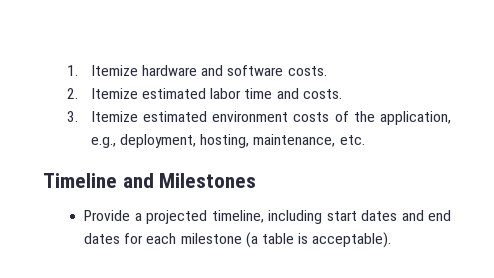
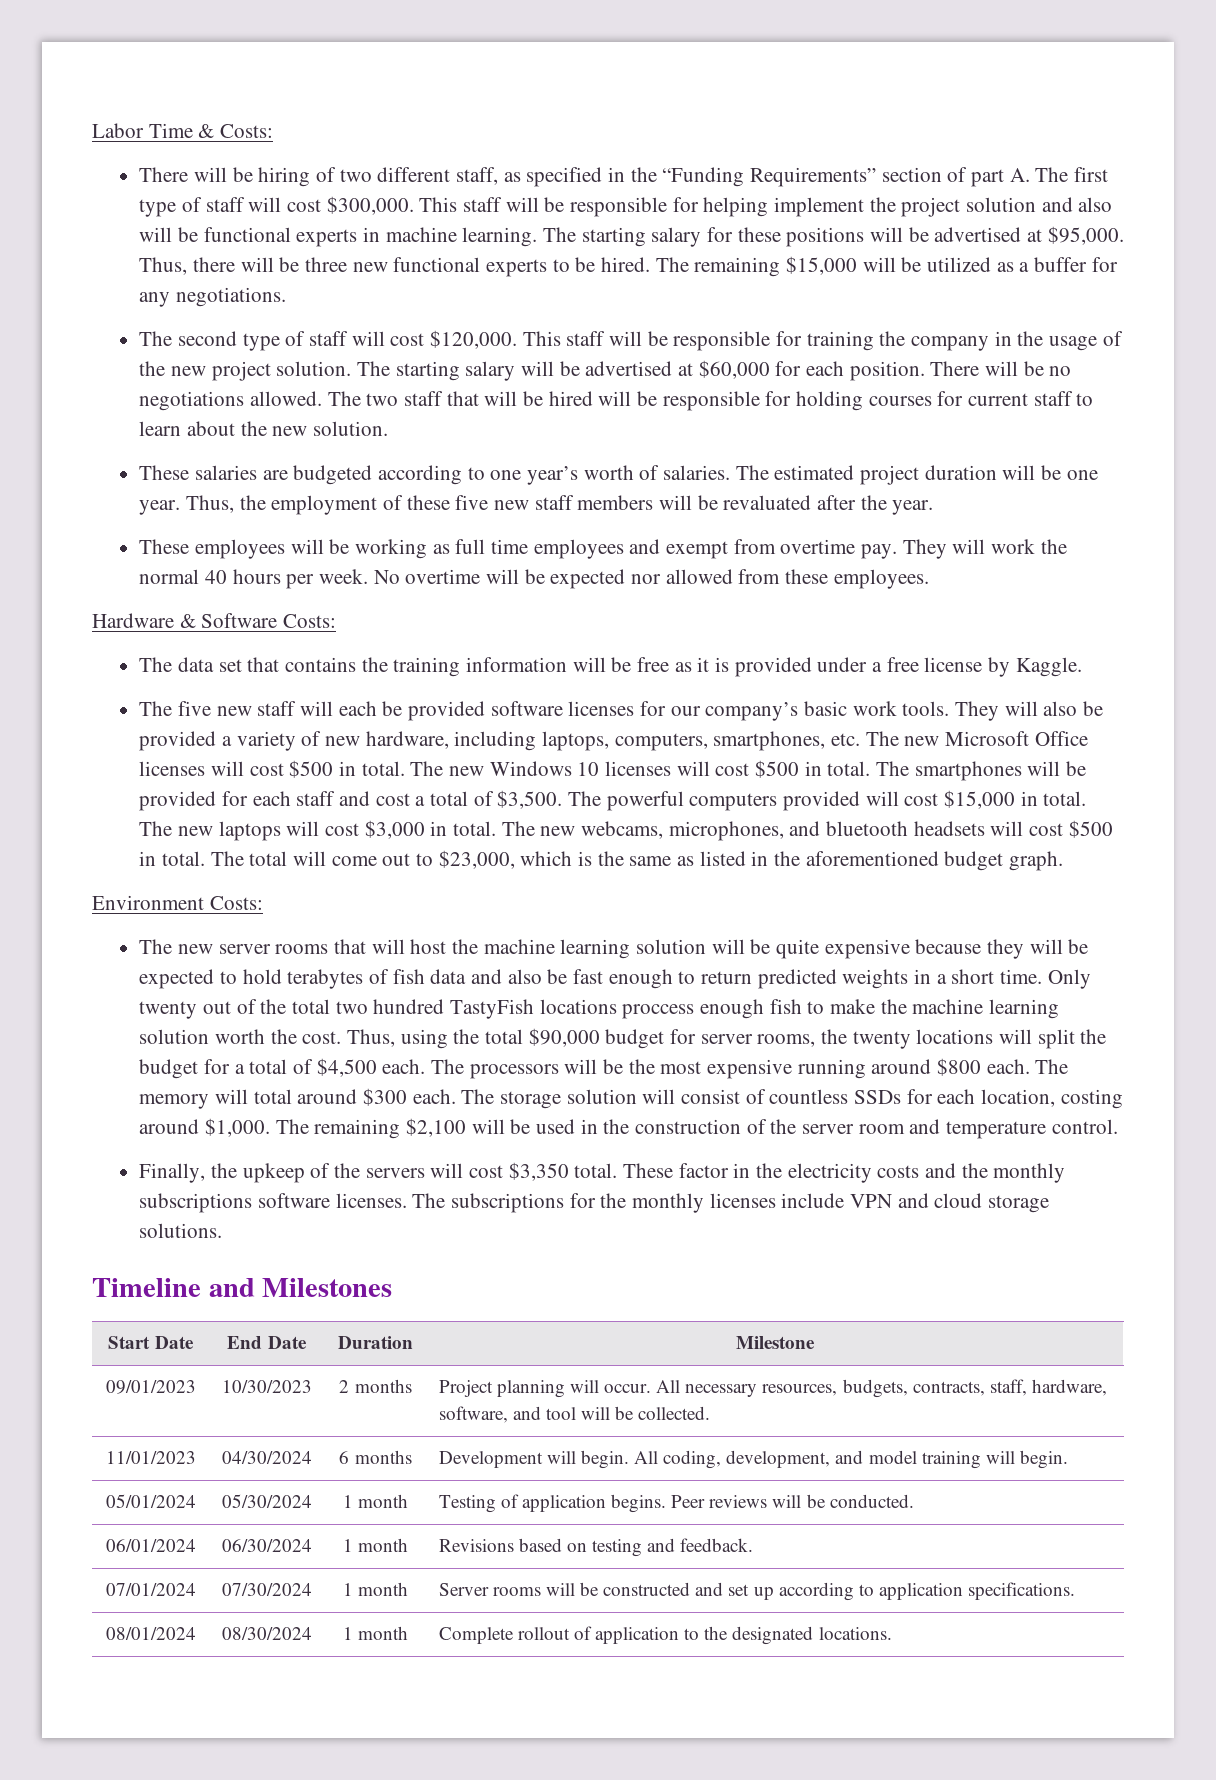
[66,65,327,76] [66,88,342,99] [66,111,451,125] [90,134,365,148] [43,173,257,188] [83,210,451,224] [83,232,392,248] 1. Itemize hardware and software costs. // 2. Itemize estimated labor time and costs. // 3. Itemize estimated environment costs of the application, e.g., deployment, hosting, maintenance, etc. // Timeline and Milestones // Provide a projected timeline, including start dates and end dates for each milestone (a table is acceptable). -> [92,123,274,138] [139,167,1108,187] [139,196,1113,217] [139,226,1124,247] [139,256,1118,277] [139,287,286,307] [139,330,1123,351] [139,360,1072,381] [139,391,1094,411] [139,421,388,436] [139,465,1098,485] [139,495,934,515] [139,539,1067,559] [139,569,929,589] [92,613,337,628] [139,657,1082,677] [139,701,1103,721] [139,731,1088,751] [139,760,1086,781] [139,790,1087,811] [139,820,1113,841] [139,850,1063,871] [92,895,263,910] [139,939,1089,959] [139,969,1091,989] [139,999,1059,1019] [139,1028,1107,1049] [139,1058,1069,1079] [139,1088,1123,1109] [139,1118,1118,1139] [139,1162,1066,1183] [139,1193,1049,1213] [139,1223,223,1238] [92,1278,393,1297] [108,1336,194,1349] [227,1336,307,1349] [338,1336,413,1349] [735,1336,815,1349] [105,1380,196,1394] [221,1380,312,1393] [339,1379,412,1393] [438,1379,1107,1398] [438,1406,711,1423] [105,1451,196,1464] [221,1451,312,1464] [339,1450,412,1464] [438,1450,1068,1469] [105,1494,196,1508] [221,1494,312,1508] [342,1494,409,1508] [438,1494,914,1513] [105,1539,196,1552] [221,1539,312,1552] [342,1538,409,1552] [438,1538,754,1557] [105,1583,196,1596] [221,1583,312,1596] [342,1582,409,1596] [438,1582,1076,1601] [105,1627,196,1640] [221,1627,312,1640] [342,1626,409,1640] [438,1626,892,1645] Labor Time & Costs: // There will be hiring of two different staff, as specified in the “Funding Requirements” section of part A. The first type of staff will cost $300,000. This staff will be responsible for helping implement the project solution and also will be functional experts in machine learning. The starting salary for these positions will be advertised at $95,000. Thus, there will be three new functional experts to be hired. The remaining $15,000 will be utilized as a buffer for any negotiations. // The second type of staff will cost $120,000. This staff will be responsible for training the company in the usage of the new project solution. The starting salary will be advertised at $60,000 for each position. There will be no negotiations allowed. The two staff that will be hired will be responsible for holding courses for current staff to learn about the new solution. // These salaries are budgeted according to one year’s worth of salaries. The estimated project duration will be one year. Thus, the employment of these five new staff members will be revaluated after the year. // These employees will be working as full time employees and exempt from overtime pay. They will work the normal 40 hours per week. No overtime will be expected nor allowed from these employees. // Hardware & Software Costs: // The data set that contains the training information will be free as it is provided under a free license by Kaggle. // The five new staff will each be provided software licenses for our company’s basic work tools. They will also be provided a variety of new hardware, including laptops, computers, smartphones, etc. The new Microsoft Office licenses will cost $500 in total. The new Windows 10 licenses will cost $500 in total. The smartphones will be provided for each staff and cost a total of $3,500. The powerful computers provided will cost $15,000 in total. The new laptops will cost $3,000 in total. The new webcams, microphones, and bluetooth headsets will cost $500 in total. The total will come out to $23,000, which is the same as listed in the aforementioned budget graph. // Environment Costs: // The new server rooms that will host the machine learning solution will be quite expensive because they will be expected to hold terabytes of fish data and also be fast enough to return predicted weights in a short time. Only twenty out of the total two hundred TastyFish locations proccess enough fish to make the machine learning solution worth the cost. Thus, using the total $90,000 budget for server rooms, the twenty locations will split the budget for a total of $4,500 each. The processors will be the most expensive running around $800 each. The memory will total around $300 each. The storage solution will consist of countless SSDs for each location, costing around $1,000. The remaining $2,100 will be used in the construction of the server room and temperature control. // Finally, the upkeep of the servers will cost $3,350 total. These factor in the electricity costs and the monthly subscriptions software licenses. The subscriptions for the monthly licenses include VPN and cloud storage solutions. // Timeline and Milestones // Start Date | End Date | Duration | Milestone // 09/01/2023 | 10/30/2023 | 2 months | Project planning will occur. All necessary resources, budgets, contracts, staff, hardware, software, and tool will be collected. // 11/01/2023 | 04/30/2024 | 6 months | Development will begin. All coding, development, and model training will begin. // 05/01/2024 | 05/30/2024 | 1 month | Testing of application begins. Peer reviews will be conducted. // 06/01/2024 | 06/30/2024 | 1 month | Revisions based on testing and feedback. // 07/01/2024 | 07/30/2024 | 1 month | Server rooms will be constructed and set up according to application specifications. // 08/01/2024 | 08/30/2024 | 1 month | Complete rollout of application to the designated locations.

